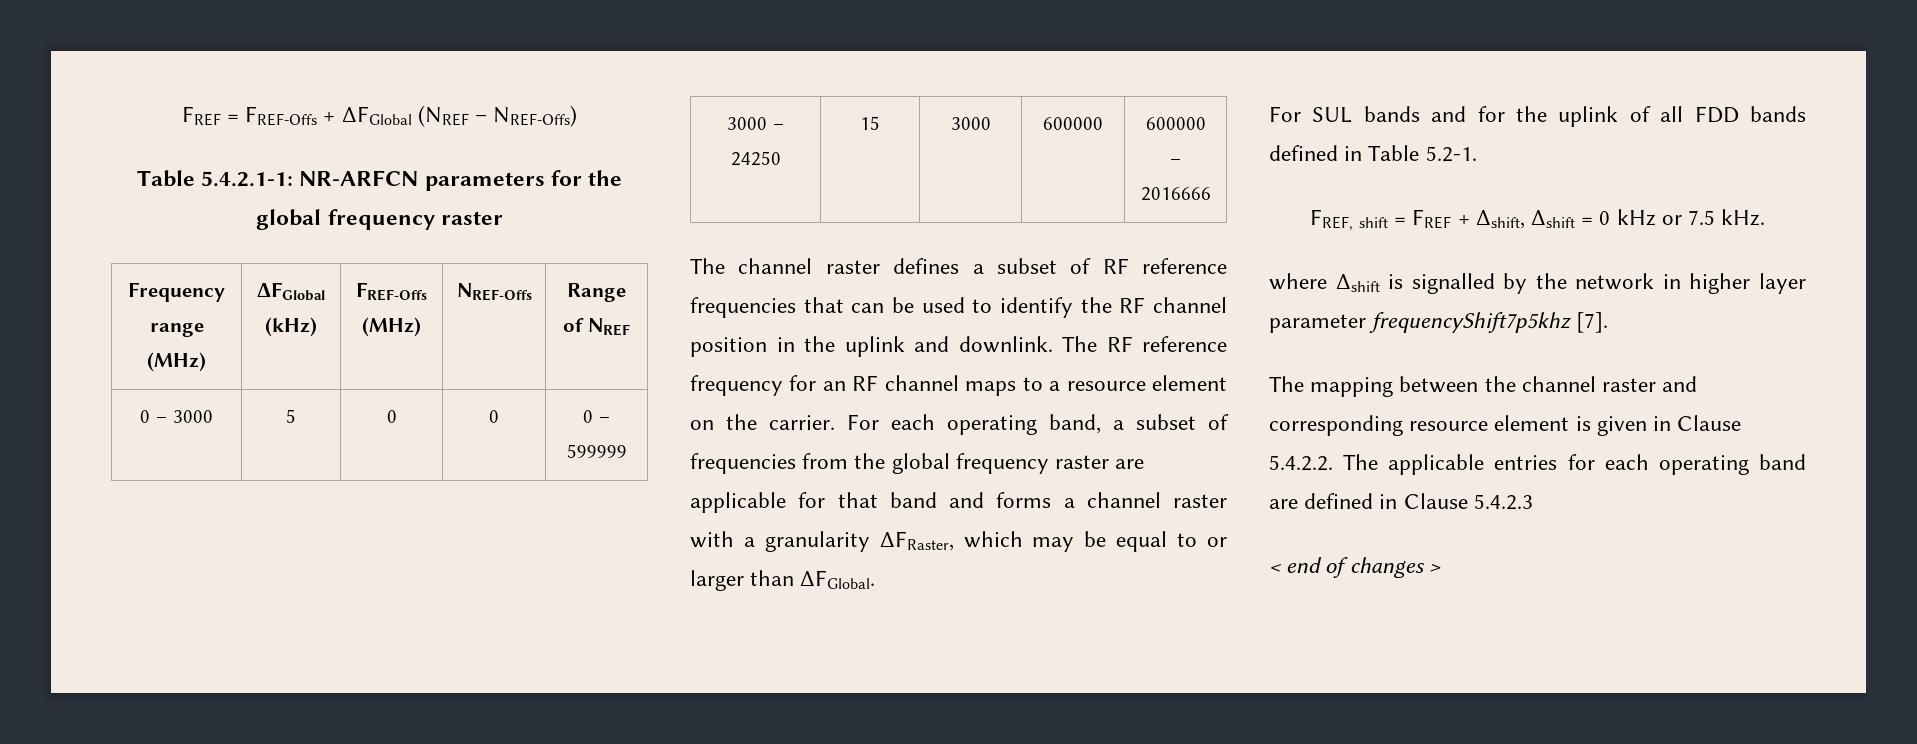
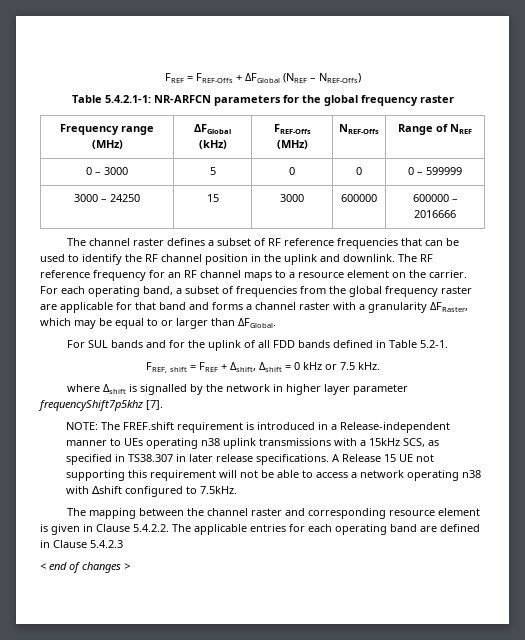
(1609, 322) none -> [66,422,451,433] [66,438,440,449] [66,454,435,465] [66,470,482,481] [66,486,238,497] // NOTE: The FREF.shift requirement is introduced in a Release-independent manner to UEs operating n38 uplink transmissions with a 15kHz SCS, as specified in TS38.307 in later release specifications. A Release 15 UE not supporting this requirement will not be able to access a network operating n38 with ∆shift configured to 7.5kHz.

